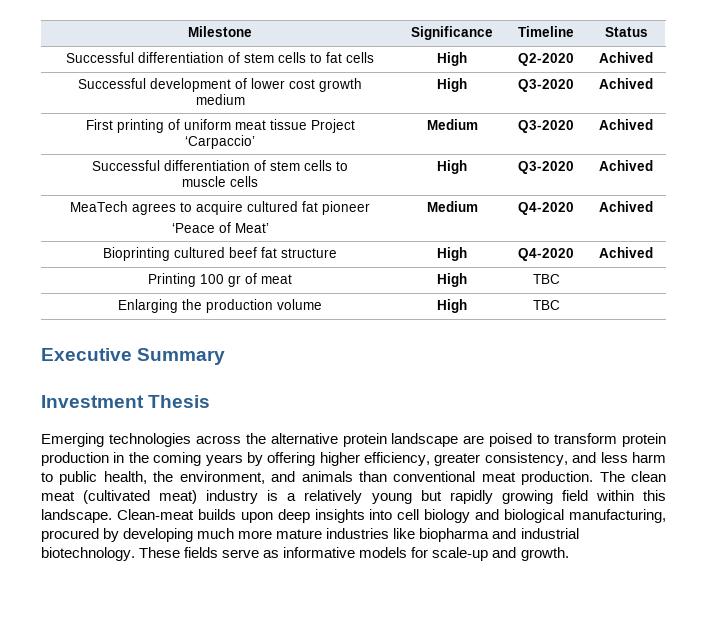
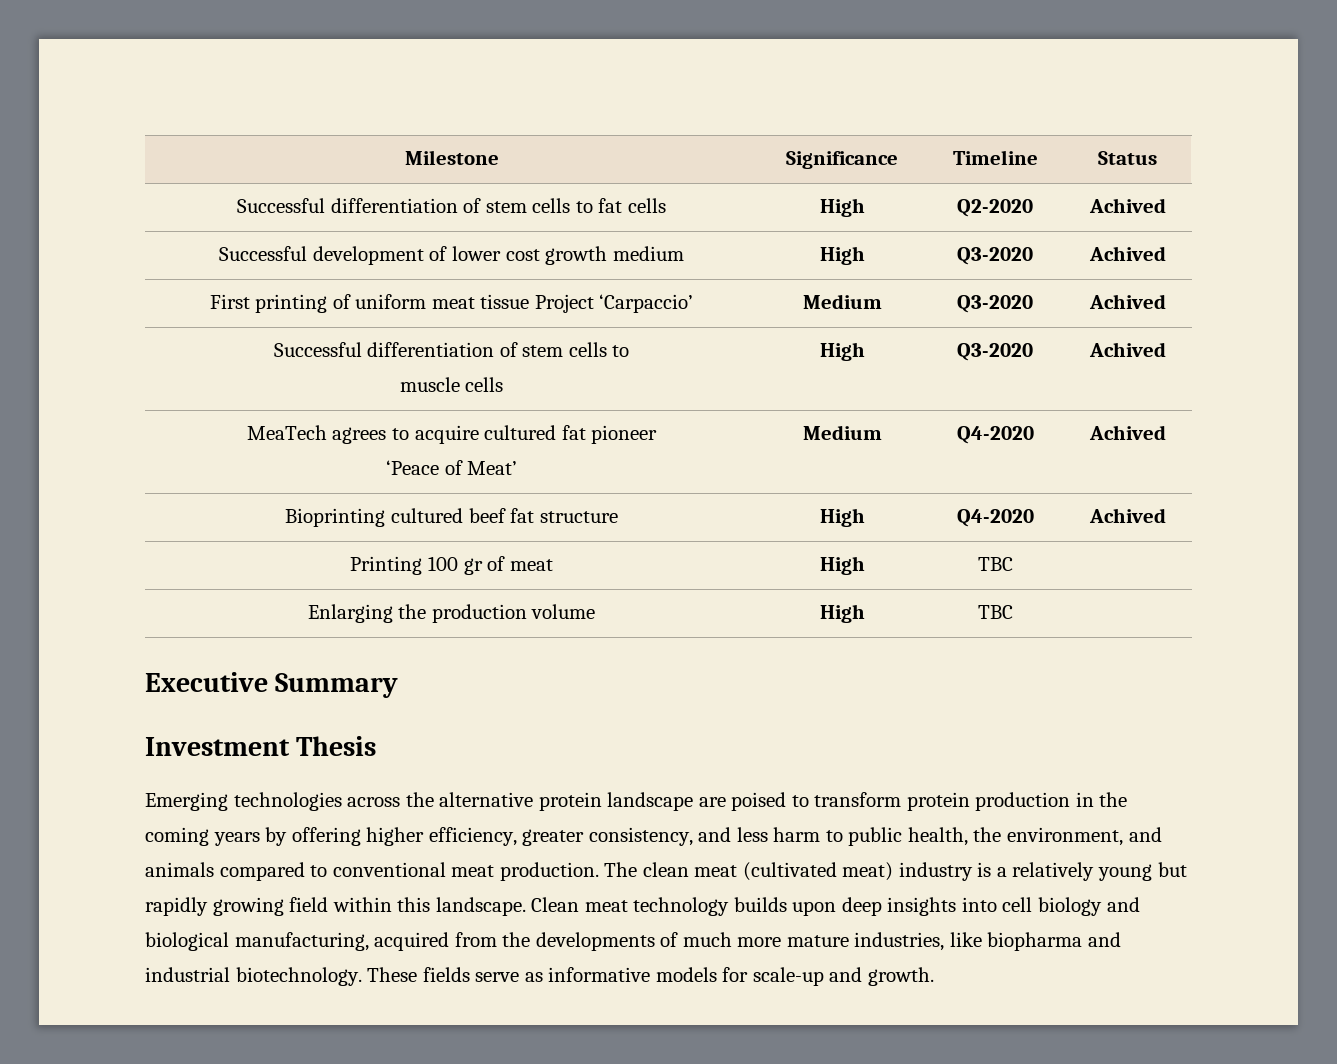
[358,471,387,482] than -> [219,862,328,881] compared to
[116,509,194,520] Clean-meat -> [531,897,730,916] Clean meat technology
[41,528,194,542] procured by developing -> [374,932,679,951] acquired from the developments of
[326,528,390,539] industries -> [854,932,945,951] industries,

